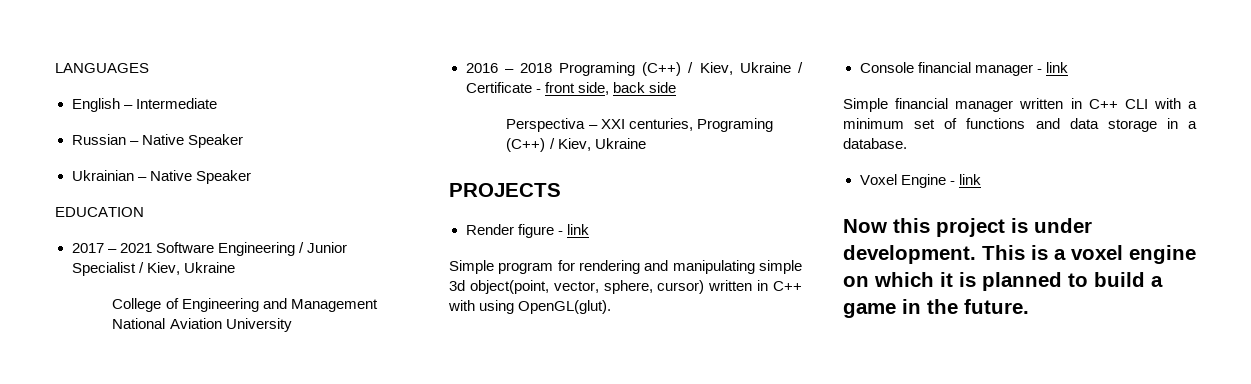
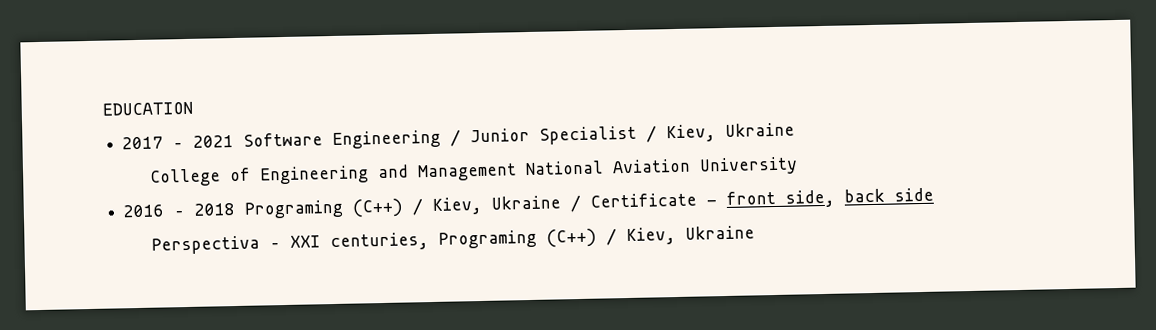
[55,63,149,73] [71,98,217,112] [71,134,243,148] [71,170,251,184] LANGUAGES // English – Intermediate // Russian – Native Speaker // Ukrainian – Native Speaker // -> (102, 108) none
[449,183,561,197] [465,224,589,238] [449,260,802,274] [449,280,803,294] [448,300,612,314] [859,62,1068,76] [843,98,1197,112] [843,118,1197,132] [843,138,907,149] [859,174,981,188] [843,218,1092,237] [843,245,1196,264] [843,272,1163,291] [843,299,1029,318] // PROJECTS // Render figure - link // Simple program for rendering and manipulating simple 3d object(point, vector, sphere, cursor) written in C++ with using OpenGL(glut). // Console financial manager - link // Simple financial manager written in C++ CLI with a minimum set of functions and data storage in a database. // Voxel Engine - link // Now this project is under development. This is a voxel engine on which it is planned to build a game in the future. -> (756, 232) none

